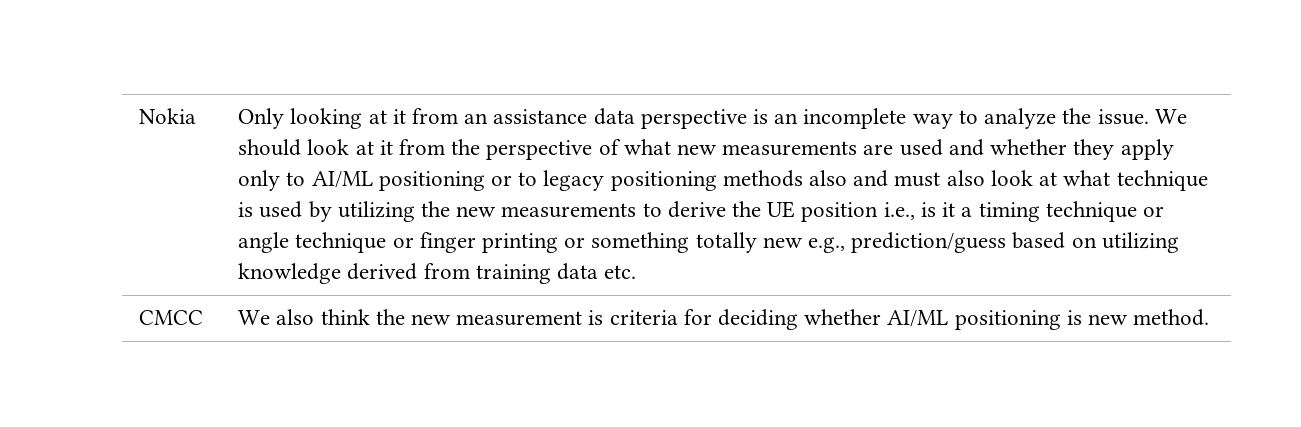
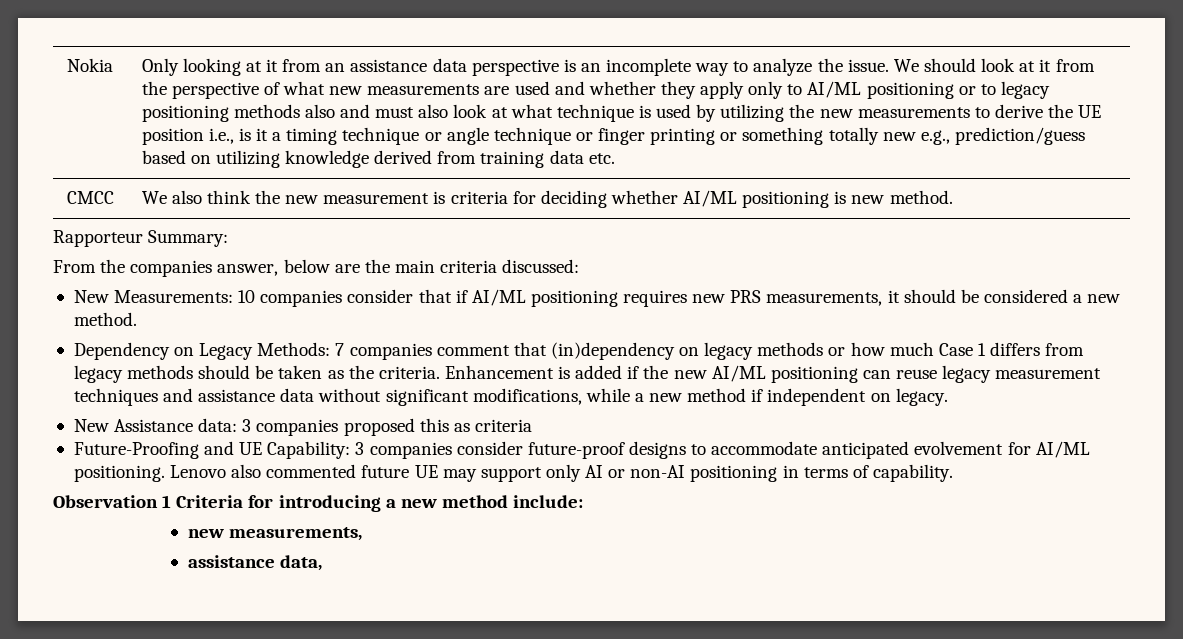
(1210, 317) none -> [53,230,229,247] [53,259,580,277] [73,289,1121,307] [73,312,137,326] [73,342,1085,360] [73,365,1102,383] [73,388,948,406] [73,418,532,436] [73,441,1090,459] [73,464,953,482] [53,495,584,512] [188,527,363,541] [188,555,323,571] // Rapporteur Summary: // From the companies answer, below are the main criteria discussed: // New Measurements: 10 companies consider that if AI/ML positioning requires new PRS measurements, it should be considered a new method. // Dependency on Legacy Methods: 7 companies comment that (in)dependency on legacy methods or how much Case 1 differs from legacy methods should be taken as the criteria. Enhancement is added if the new AI/ML positioning can reuse legacy measurement techniques and assistance data without significant modifications, while a new method if independent on legacy. // New Assistance data: 3 companies proposed this as criteria // Future-Proofing and UE Capability: 3 companies consider future-proof designs to accommodate anticipated evolvement for AI/ML positioning. Lenovo also commented future UE may support only AI or non-AI positioning in terms of capability. // Observation 1 Criteria for introducing a new method include: // new measurements, // assistance data,

